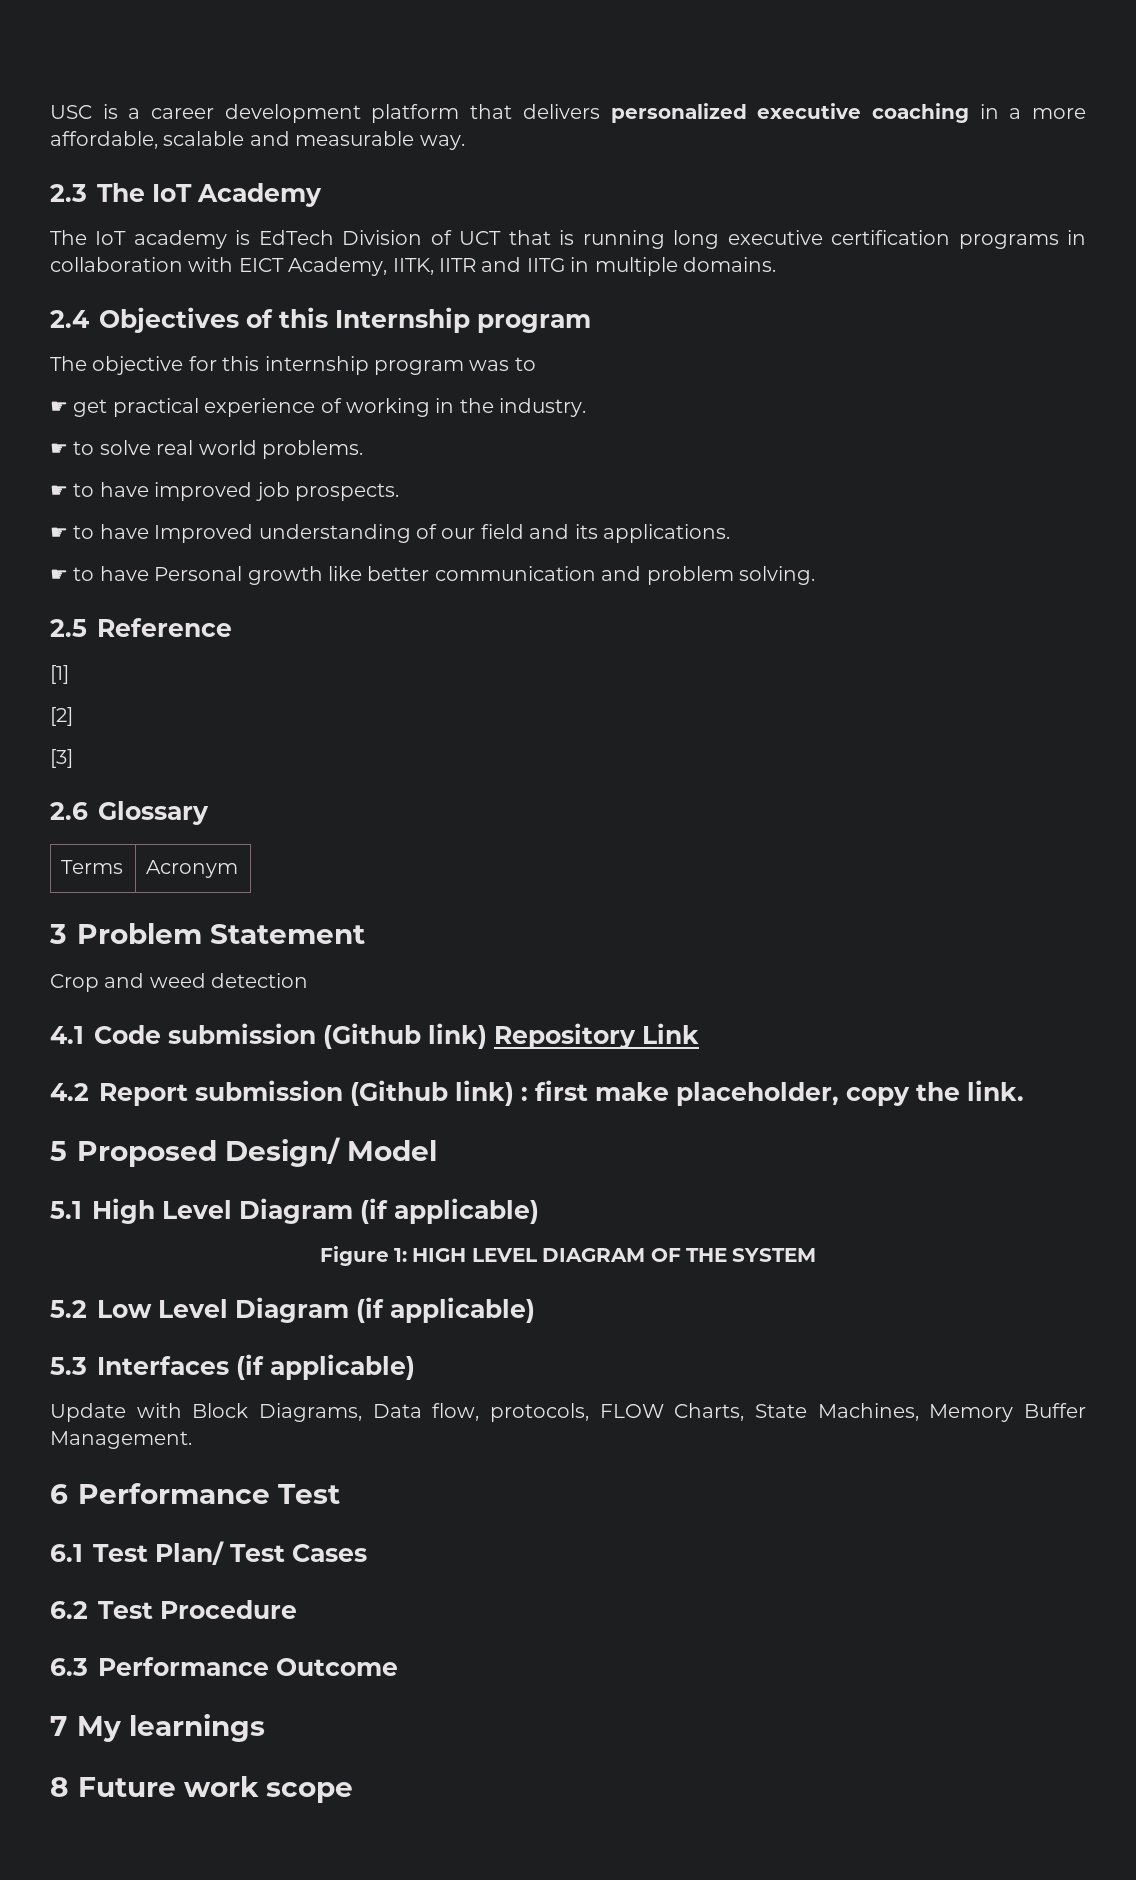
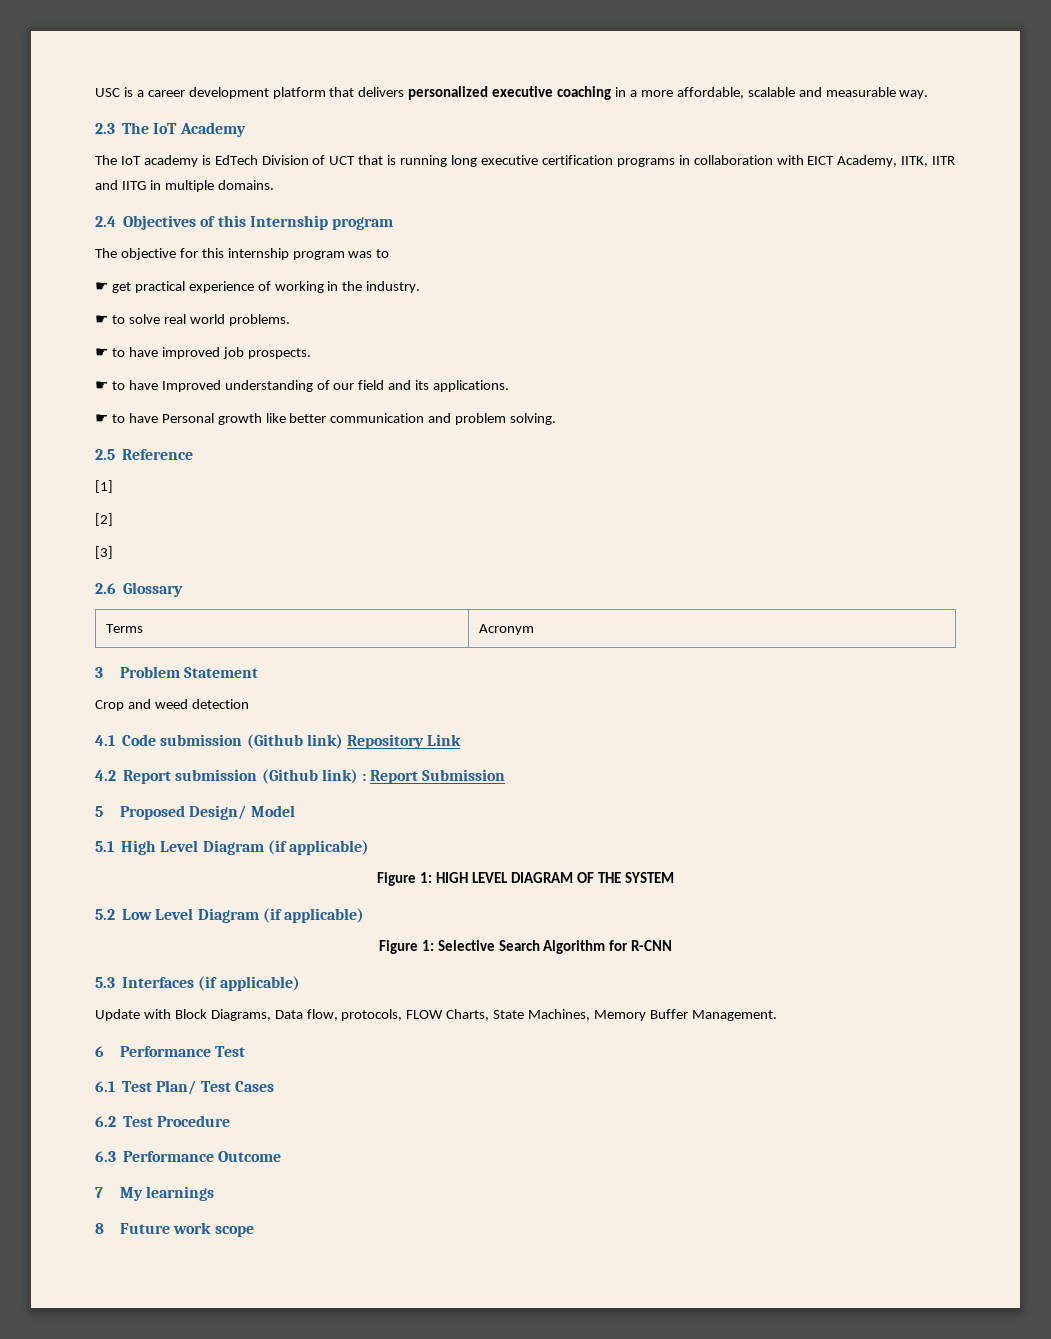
[535,1080,1024,1106] first make placeholder, copy the link. -> [370,769,506,784] Report Submission
(535, 1310) none -> [378,940,673,954] // Figure 1: Selective Search Algorithm for R-CNN

